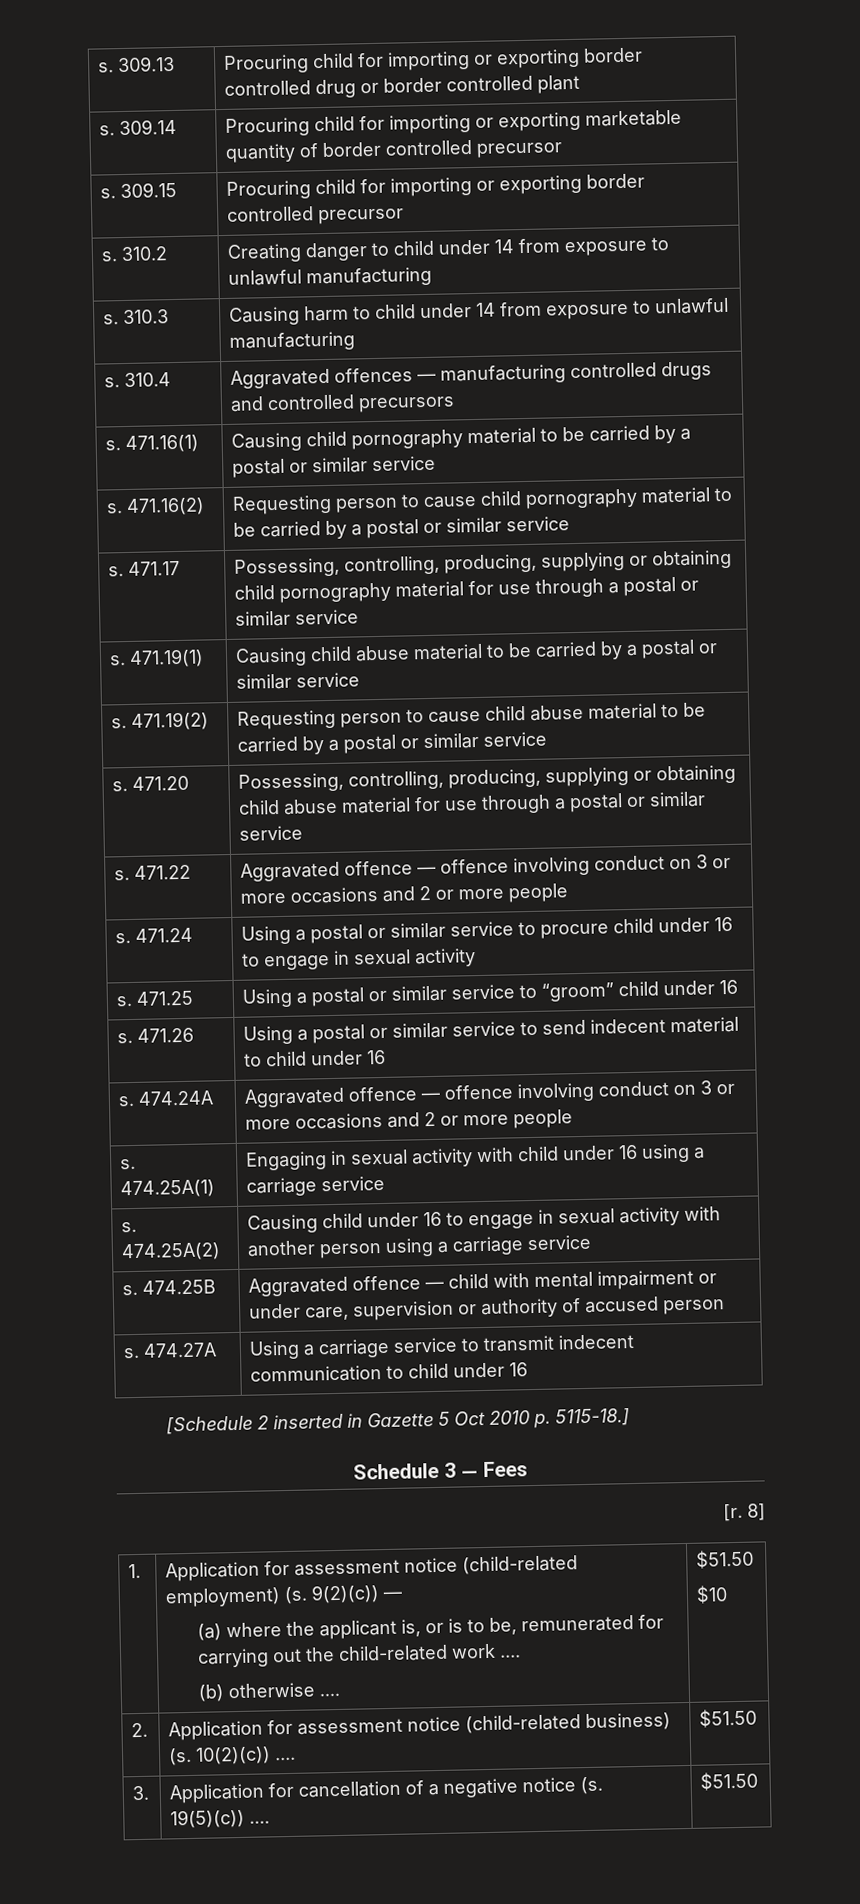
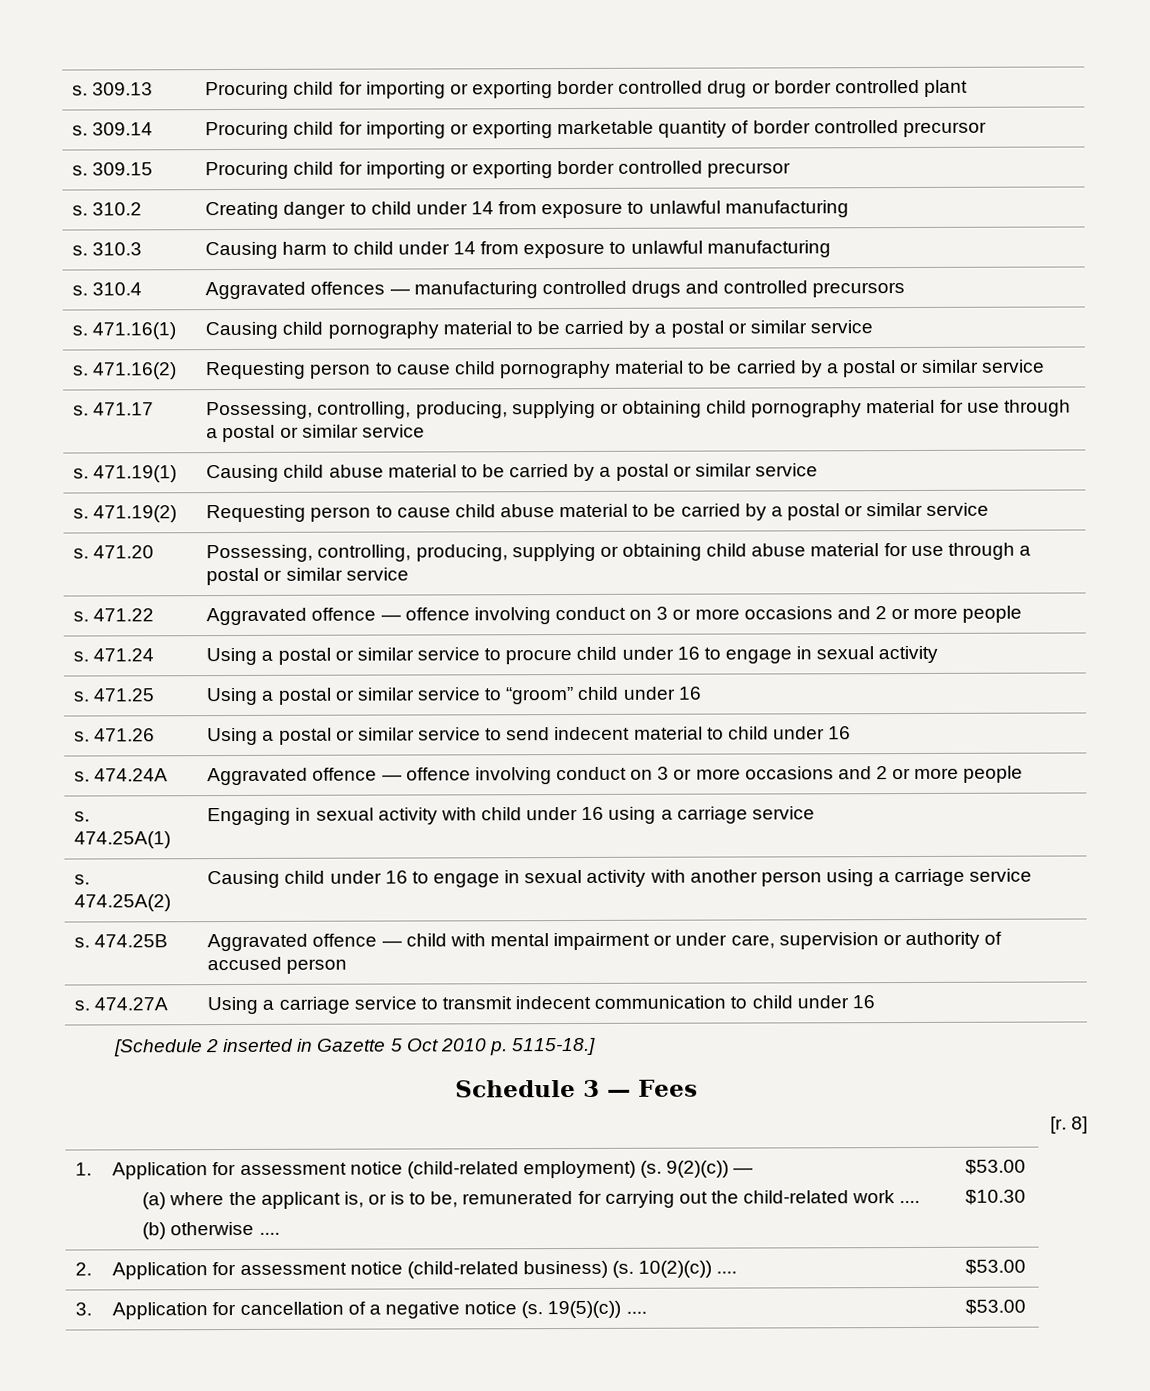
[696,1549,755,1569] [696,1585,729,1604] $51.50 // $10 -> [965,1159,1027,1175] [965,1189,1027,1205] $53.00 // $10.30
[699,1708,758,1728] $51.50 -> [965,1259,1027,1275] $53.00
[700,1771,759,1791] $51.50 -> [965,1299,1027,1315] $53.00

